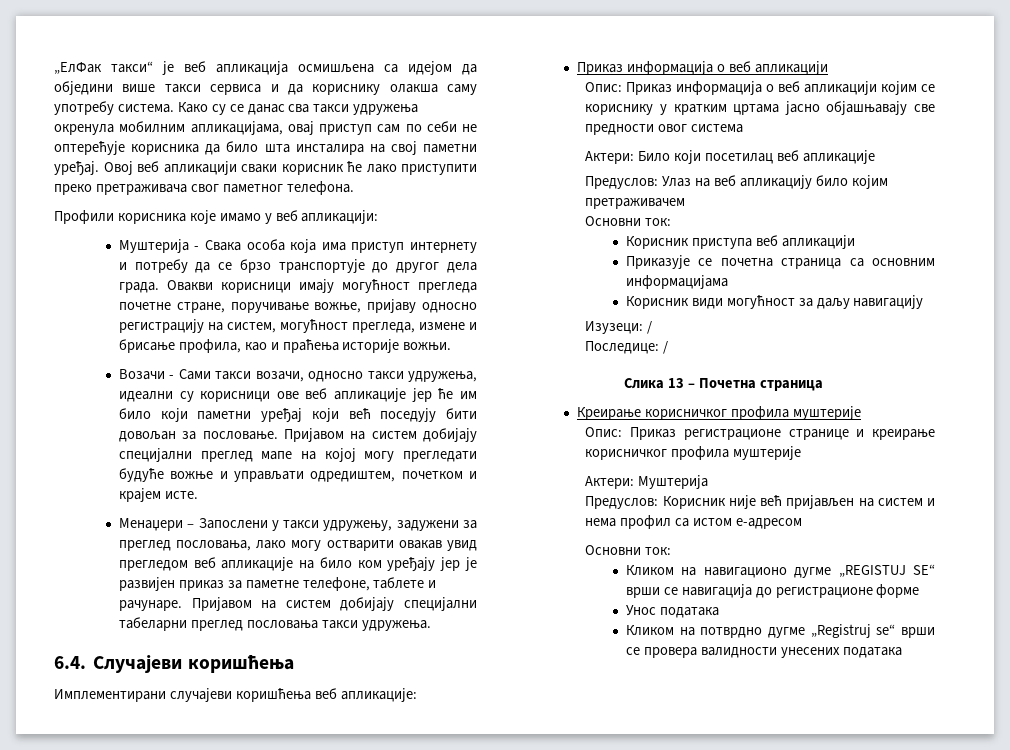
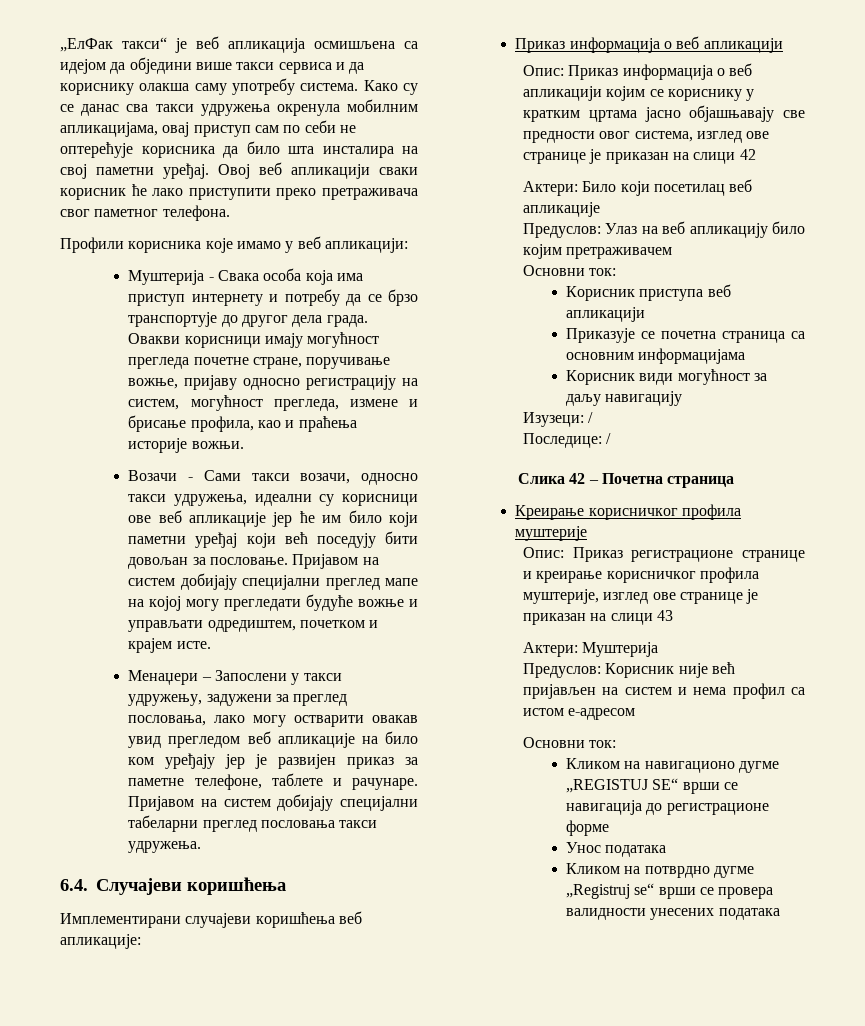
[691,124,744,133] система -> [634,131,770,143] [523,149,756,164] система, изглед ове странице је приказан на слици 42
[668,378,685,388] 13 -> [569,473,586,484] 42
[733,446,802,460] муштерије -> [523,589,759,604] [523,610,674,625] муштерије, изглед ове странице је приказан на слици 43

